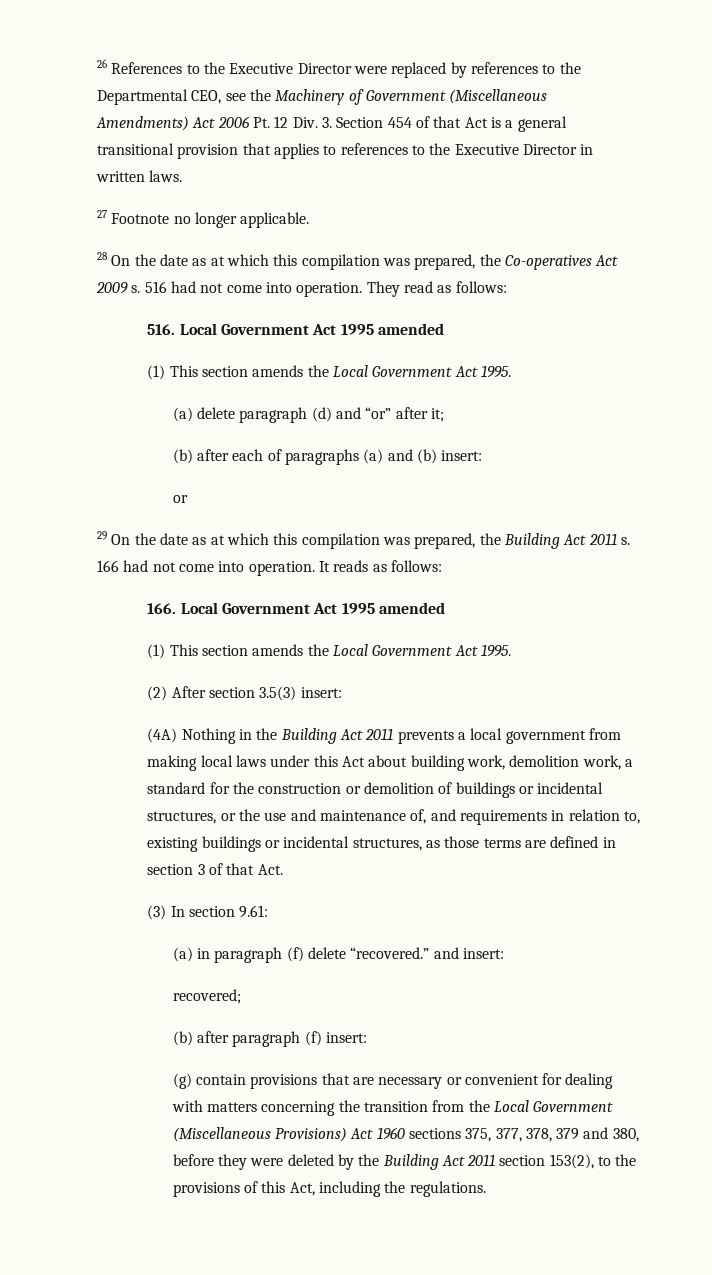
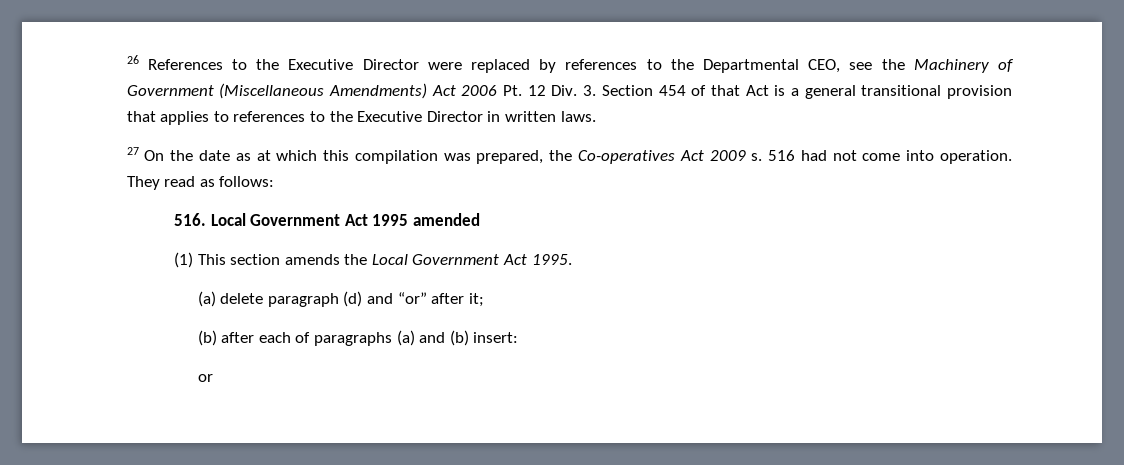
[111,212,310,228] [97,252,109,260] Footnote no longer applicable. // 28 -> (139, 151) none
[97,531,630,549] [97,560,443,576] [147,602,446,614] [147,644,512,659] [147,686,342,701] [147,728,621,744] [147,755,633,771] [147,782,604,798] [147,809,640,825] [147,836,616,852] [147,863,283,875] [147,905,269,920] [172,947,504,963] [172,989,241,1004] [172,1031,367,1047] [172,1073,614,1089] [171,1100,614,1116] [172,1127,639,1142] [172,1154,637,1170] [172,1181,486,1197] // 29 On the date as at which this compilation was prepared, the Building Act 2011 s. 166 had not come into operation. It reads as follows: // 166. Local Government Act 1995 amended // (1) This section amends the Local Government Act 1995. // (2) After section 3.5(3) insert: // (4A) Nothing in the Building Act 2011 prevents a local government from making local laws under this Act about building work, demolition work, a standard for the construction or demolition of buildings or incidental structures, or the use and maintenance of, and requirements in relation to, existing buildings or incidental structures, as those terms are defined in section 3 of that Act. // (3) In section 9.61: // (a) in paragraph (f) delete “recovered.” and insert: // recovered; // (b) after paragraph (f) insert: // (g) contain provisions that are necessary or convenient for dealing with matters concerning the transition from the Local Government (Miscellaneous Provisions) Act 1960 sections 375, 377, 378, 379 and 380, before they were deleted by the Building Act 2011 section 153(2), to the provisions of this Act, including the regulations. -> (213, 378) none

